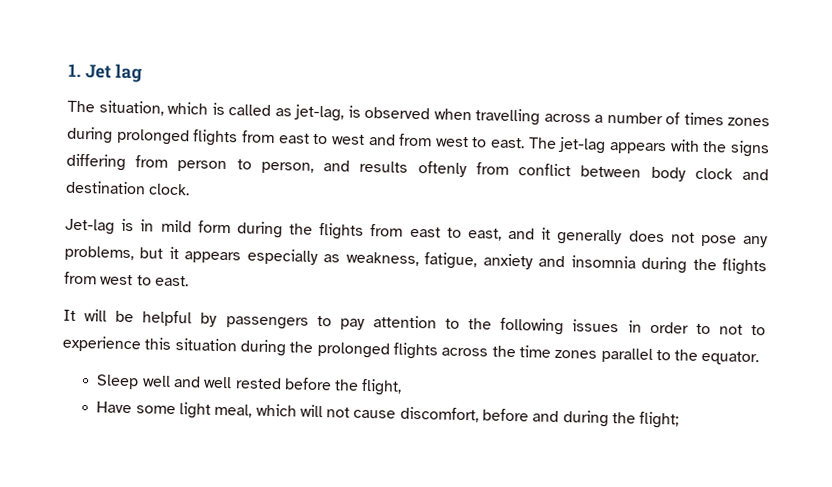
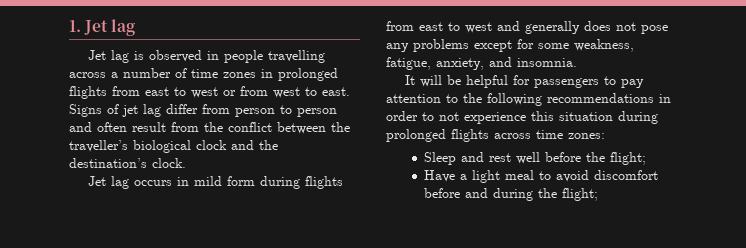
[67,100,472,122] The situation, which is called as jet-lag, is observed when -> [88,50,264,63] Jet lag is observed in people
[683,112,770,127] [67,126,113,144] times zones during -> [191,69,273,78] time zones in
[368,133,770,158] [66,153,770,182] [65,180,191,196] [65,218,135,235] and from west to east. The jet-lag appears with the signs differing from person to person, and results oftenly from conflict between body clock and destination clock. // Jet-lag is -> [223,86,350,98] [69,104,337,117] [69,122,350,134] [69,140,278,153] [69,158,186,168] [88,176,173,189] or from west to east. Signs of jet lag differ from person to person and often result from the conflict between the traveller’s biological clock and the destination’s clock. // Jet lag occurs
[289,222,552,241] the flights from east to east, and it -> [305,176,344,189] [386,21,520,33] flights from east to west and
[64,245,767,276] [64,271,189,287] problems, but it appears especially as weakness, fatigue, anxiety and insomnia during the flights from west to east. -> [413,39,634,52] [386,57,577,70] problems except for some weakness, fatigue, anxiety, and insomnia.
[200,312,218,327] by -> [513,75,531,85] for
[572,319,620,333] issues -> [547,93,654,103] recommendations
[751,324,767,336] to -> (459, 116) none
[289,341,314,353] the -> (658, 117) none
[491,345,760,366] [96,374,282,390] the time zones parallel to the equator. // Sleep well and well rested -> [536,130,605,139] [424,152,541,165] time zones: // Sleep and rest well
[361,378,403,396] flight, -> [610,152,647,165] flight;
[135,402,479,423] some light meal, which will not cause discomfort, -> [460,170,659,183] a light meal to avoid discomfort

